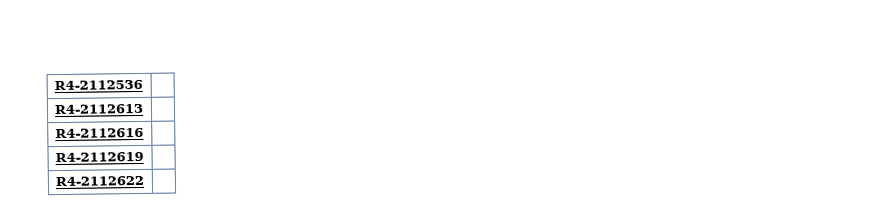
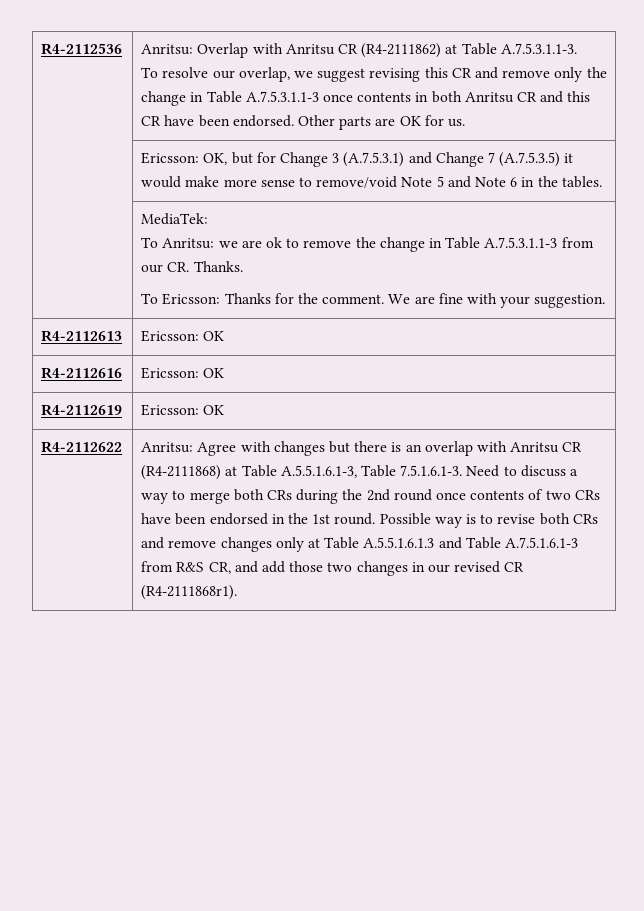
(143, 85) none -> [141,43,577,58] [141,67,607,82] [141,91,591,106] [141,115,465,130] [141,152,574,167] [141,176,602,188] [141,213,209,225] [141,237,594,252] [141,261,243,273] [141,293,606,308] Anritsu: Overlap with Anritsu CR (R4-2111862) at Table A.7.5.3.1.1-3. // To resolve our overlap, we suggest revising this CR and remove only the change in Table A.7.5.3.1.1-3 once contents in both Anritsu CR and this CR have been endorsed. Other parts are OK for us. // | Ericsson: OK, but for Change 3 (A.7.5.3.1) and Change 7 (A.7.5.3.5) it would make more sense to remove/void Note 5 and Note 6 in the tables. // | MediaTek: // To Anritsu: we are ok to remove the change in Table A.7.5.3.1.1-3 from our CR. Thanks. // To Ericsson: Thanks for the comment. We are fine with your suggestion.
(144, 109) none -> [141,330,225,342] Ericsson: OK
(144, 133) none -> [141,367,225,379] Ericsson: OK
(144, 157) none -> [141,404,225,416] Ericsson: OK
(144, 181) none -> [141,441,583,456] [141,465,578,480] [141,489,600,504] [141,513,598,528] [141,537,578,552] [141,561,525,576] [141,585,238,600] Anritsu: Agree with changes but there is an overlap with Anritsu CR (R4-2111868) at Table A.5.5.1.6.1-3, Table 7.5.1.6.1-3. Need to discuss a way to merge both CRs during the 2nd round once contents of two CRs have been endorsed in the 1st round. Possible way is to revise both CRs and remove changes only at Table A.5.5.1.6.1.3 and Table A.7.5.1.6.1-3 from R&S CR, and add those two changes in our revised CR (R4-2111868r1).

